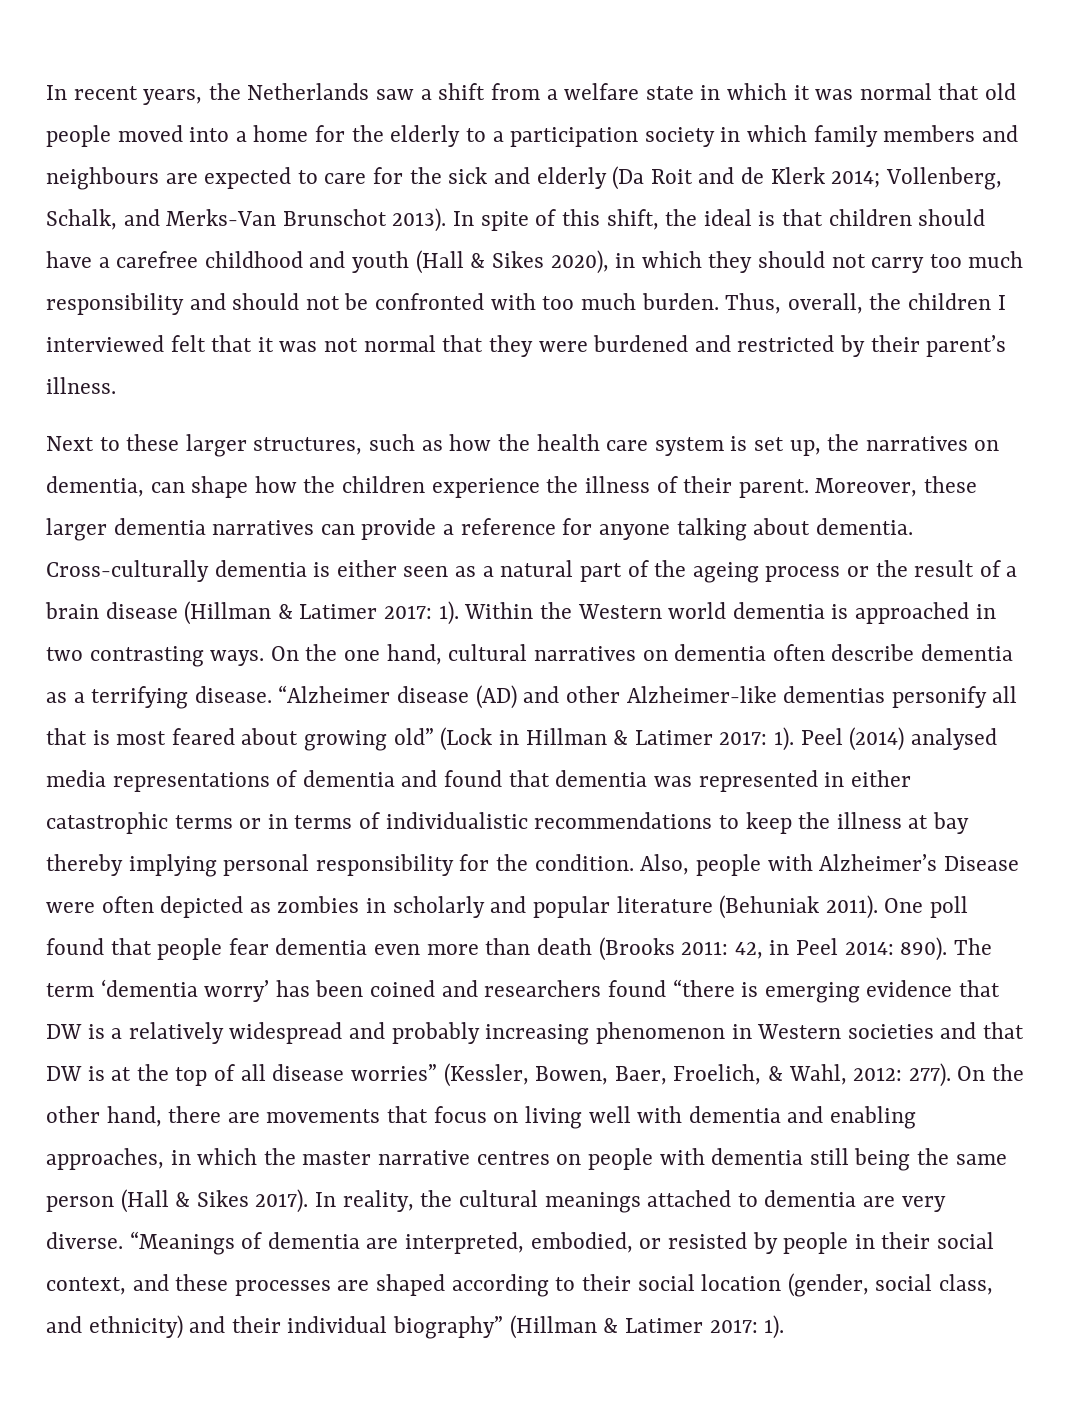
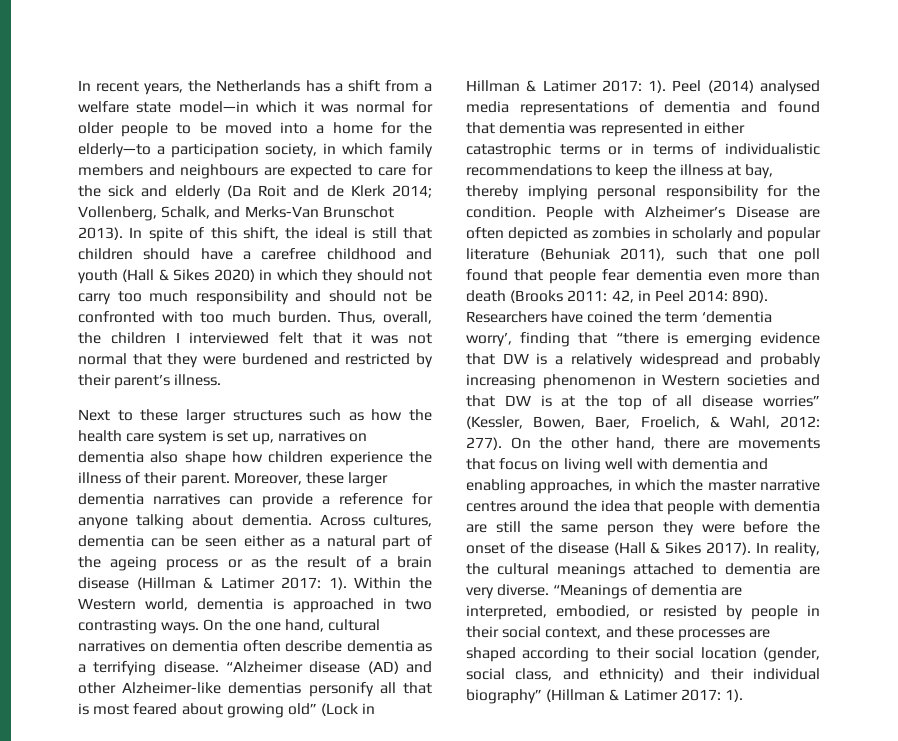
[376,89,415,100] saw -> [305,80,330,92] has
[700,85,721,100] in -> [178,101,249,113] model—in
[938,83,1017,100] [46,125,111,147] that old people -> [411,101,433,113] [78,122,217,137] for older people to be
[390,125,486,147] elderly to -> [78,143,151,158] elderly—to
[644,127,715,147] society -> [265,143,317,158] society,
(776, 218) none -> [371,227,397,239] still
[550,250,609,274] 2020), -> [213,269,255,282] 2020)
[253,437,363,455] structures, -> [232,410,302,421] structures
[827,434,1000,451] [46,476,185,497] the narratives on dementia, can -> [278,430,368,442] [78,451,179,463] narratives on dementia also
[303,476,336,493] the -> (263, 457) none
[46,560,449,582] Cross-culturally dementia is either seen -> [319,514,432,527] [78,535,285,547] Across cultures, dementia can be seen either
(869, 571) none -> [250,559,266,568] as
[668,602,727,619] world -> [145,598,189,611] world,
[932,812,969,834] bay -> [745,164,774,179] bay,
[640,854,761,876] Also, people -> [546,206,594,221] People
[46,902,95,913] were -> [799,209,820,218] are
[825,895,924,919] 2011). One -> [620,248,784,261] 2011), such that one
[953,938,992,955] [46,979,666,1002] The term ‘dementia worry’ has been coined and researchers found -> [466,311,772,323] [466,332,608,347] Researchers have coined the term ‘dementia worry’, finding that
[556,1154,582,1165] on -> [520,500,664,512] around the idea that
[809,1148,911,1171] still being -> [466,521,521,533] are still
(114, 1204) none -> [662,521,820,536] [466,542,609,554] they were before the onset of the disease

